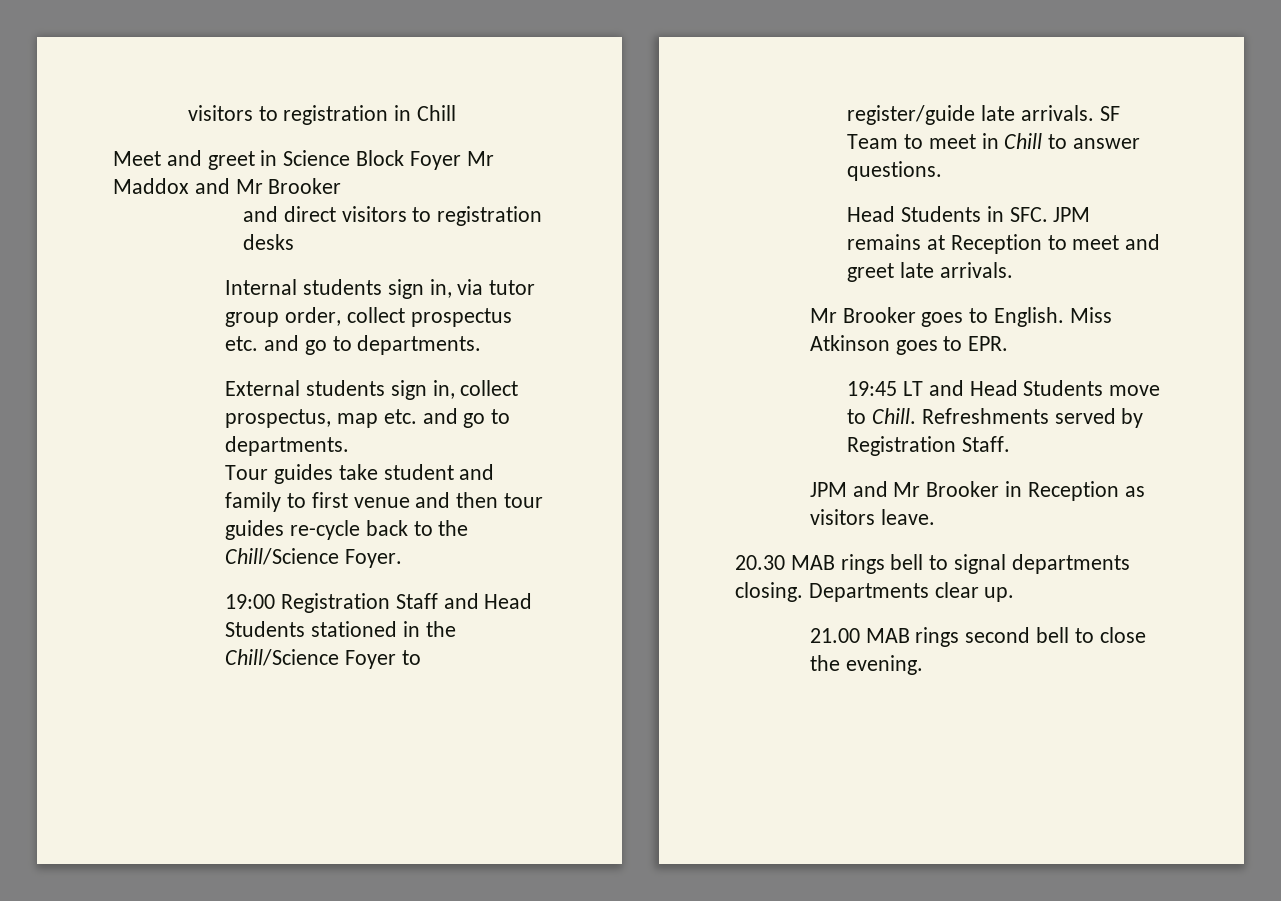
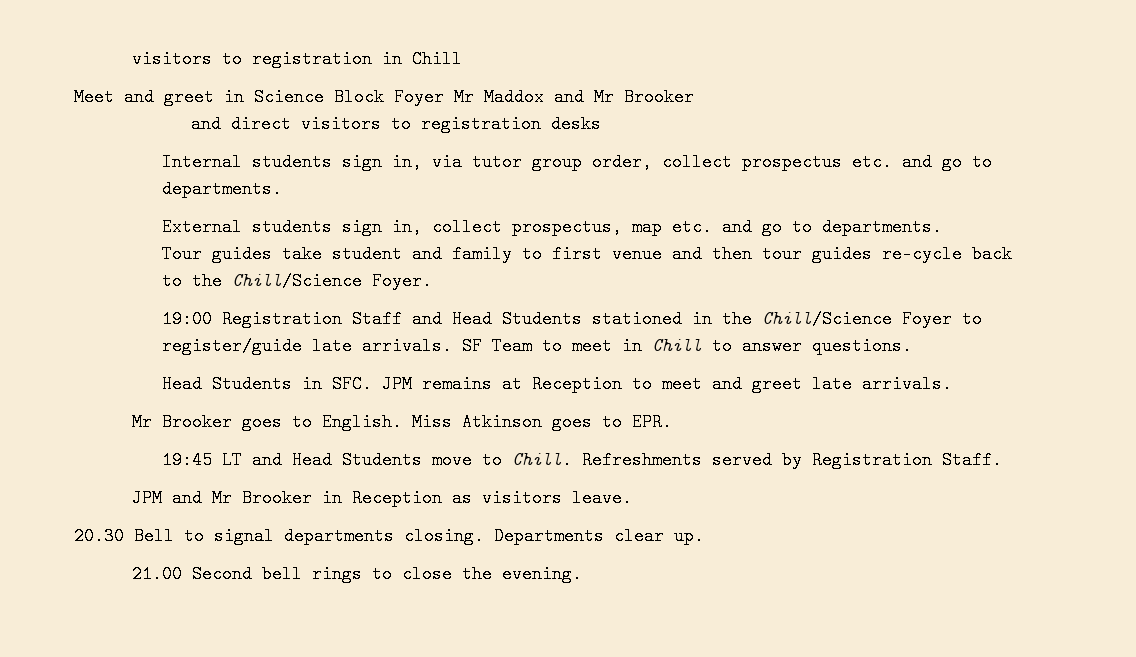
[790,554,924,574] MAB rings bell -> [134,527,174,545] Bell
[865,627,1070,647] MAB rings second bell -> [192,565,363,583] Second bell rings

